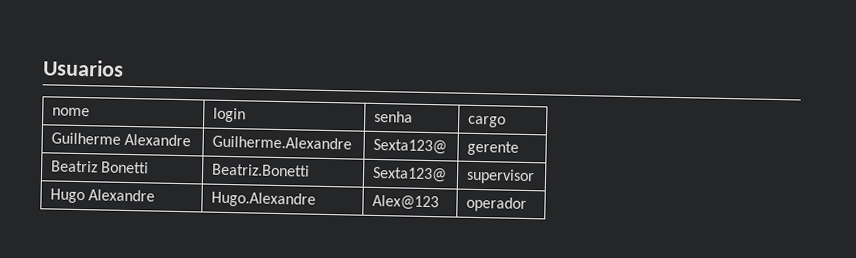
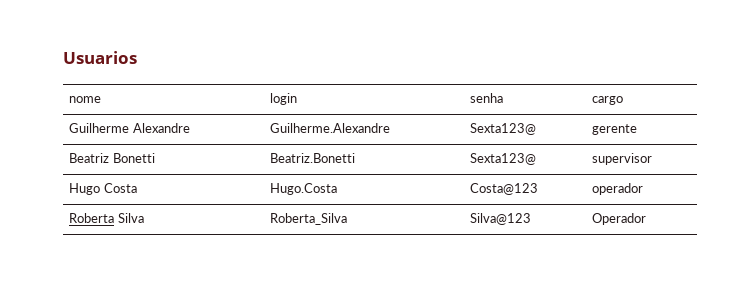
[88,189,156,202] [211,191,317,208] [372,194,440,211] [466,196,528,213] Alexandre | Hugo.Alexandre | Alex@123 | operador -> [103,183,137,193] [270,183,338,195] [470,183,539,195] [592,183,644,195] [69,213,144,223] [270,213,348,225] [470,213,532,225] [592,213,647,225] Costa | Hugo.Costa | Costa@123 | operador // Roberta Silva | Roberta_Silva | Silva@123 | Operador

